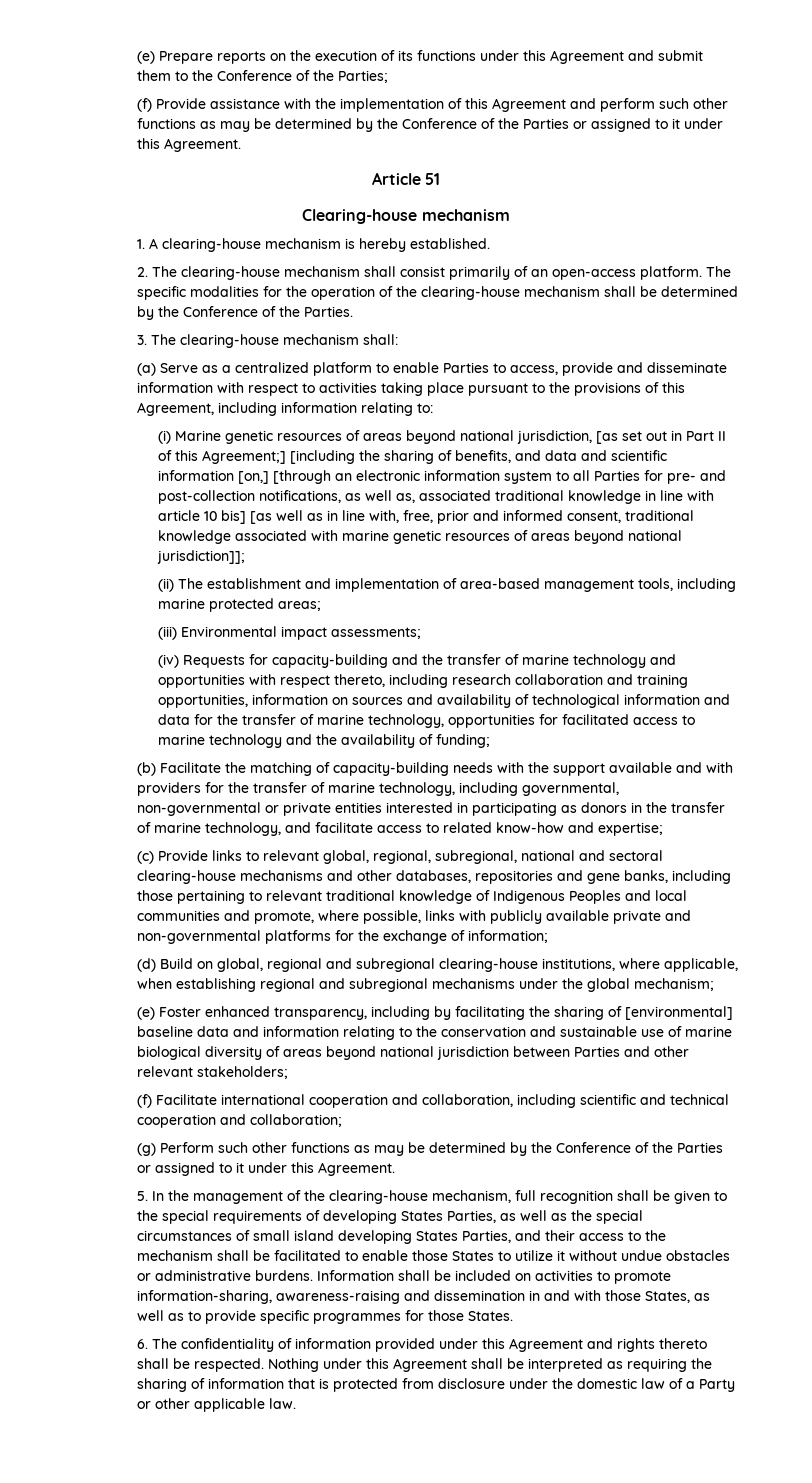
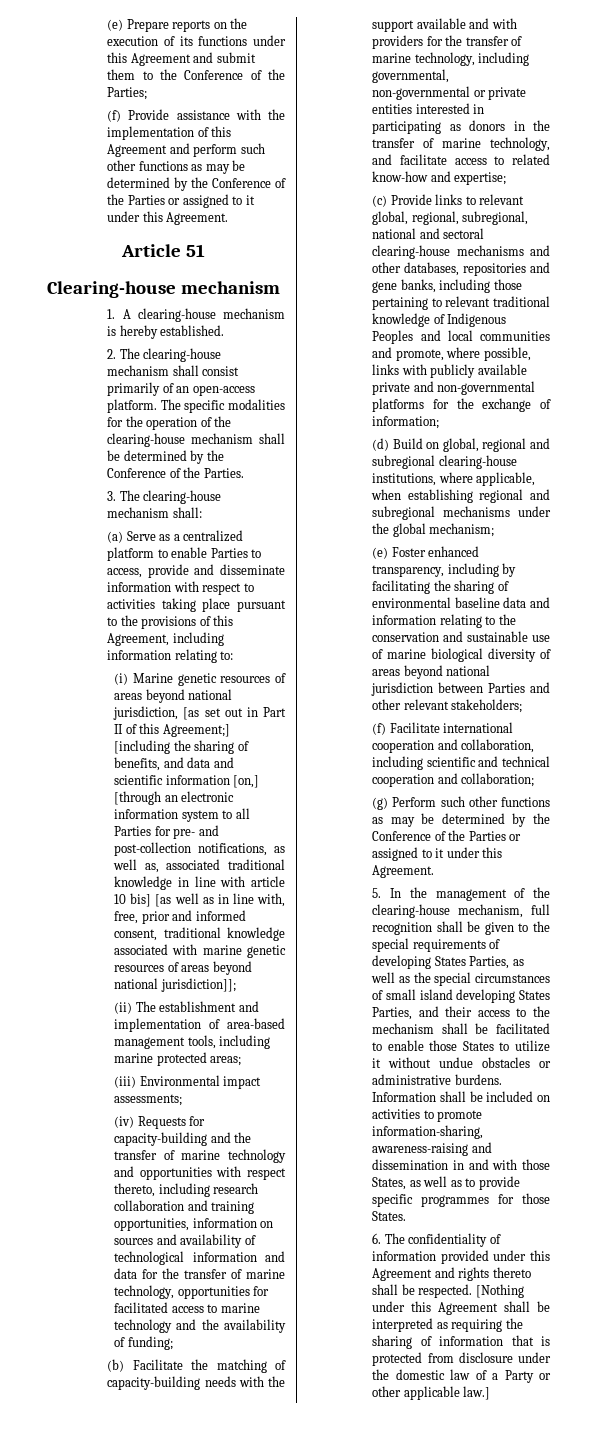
[624,1006,733,1020] [environmental] -> [372,597,452,608] environmental
[267,1358,319,1372] Nothing -> [475,1284,524,1298] [Nothing
[268,1398,296,1409] law. -> [463,1386,491,1400] law.]

